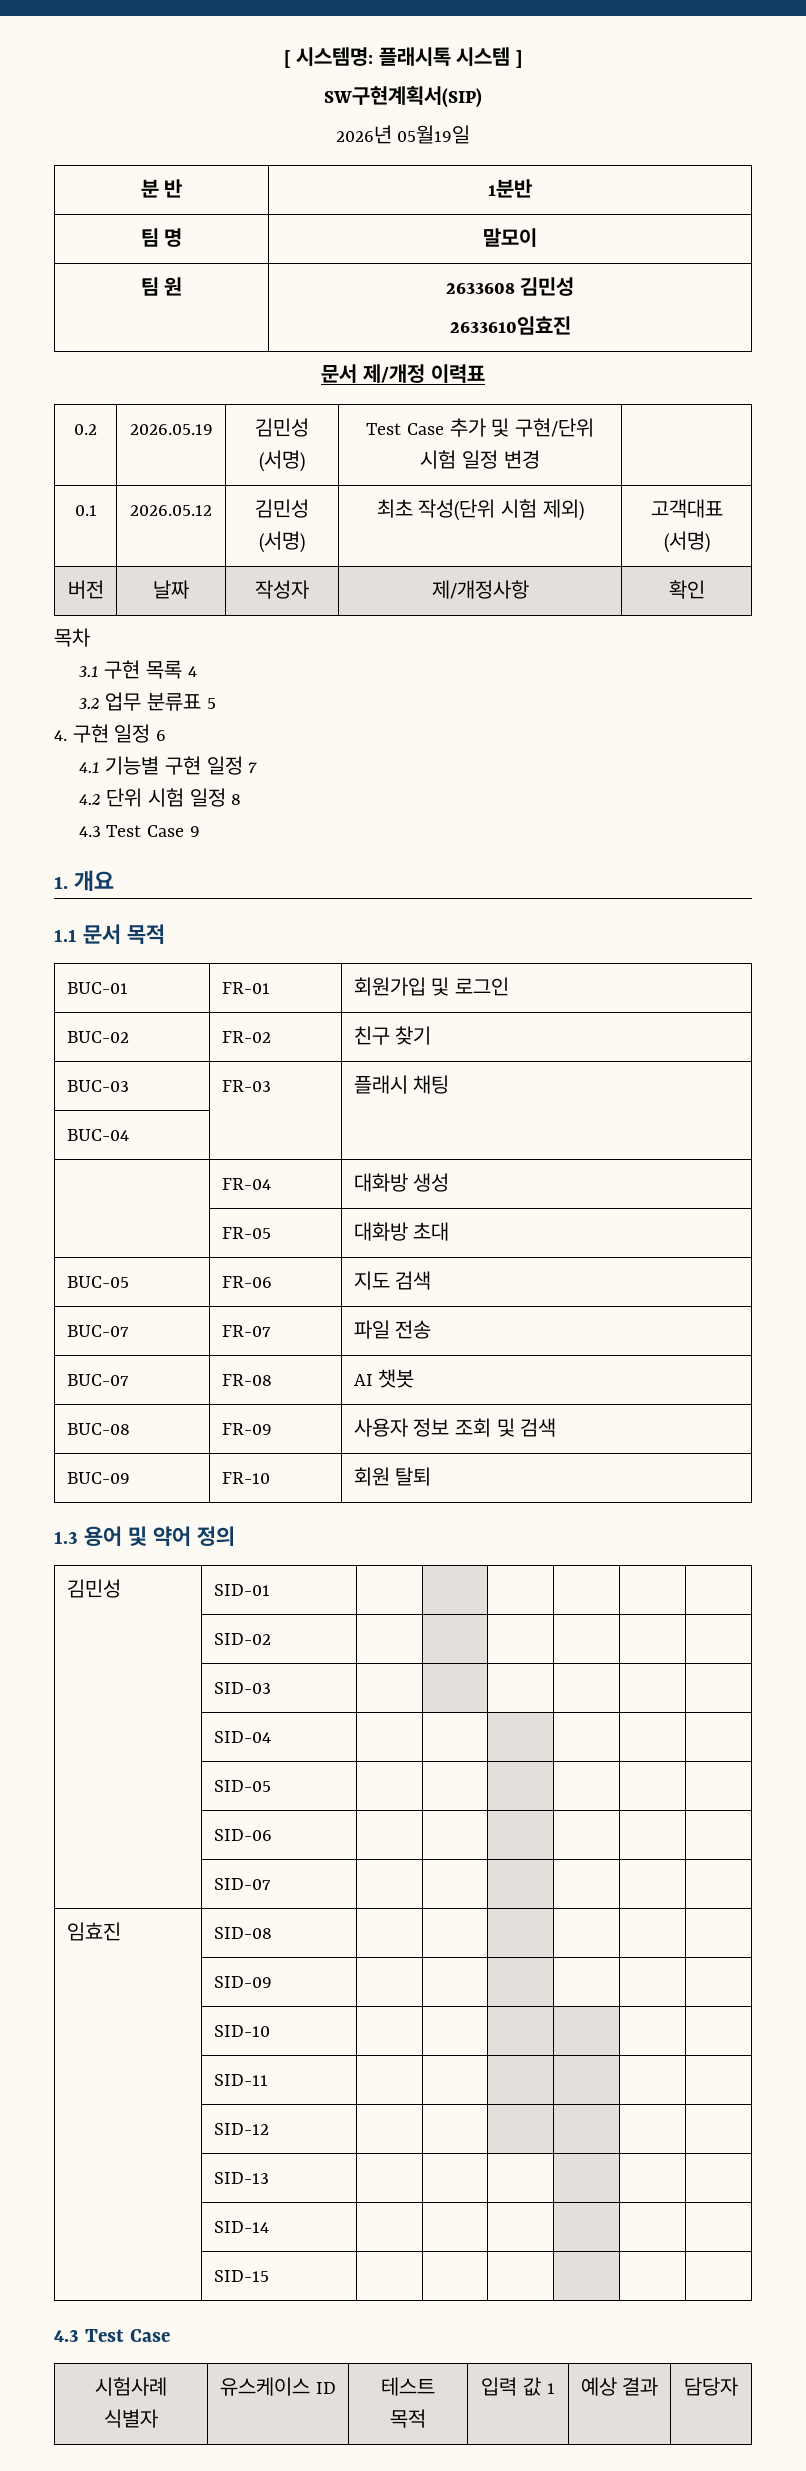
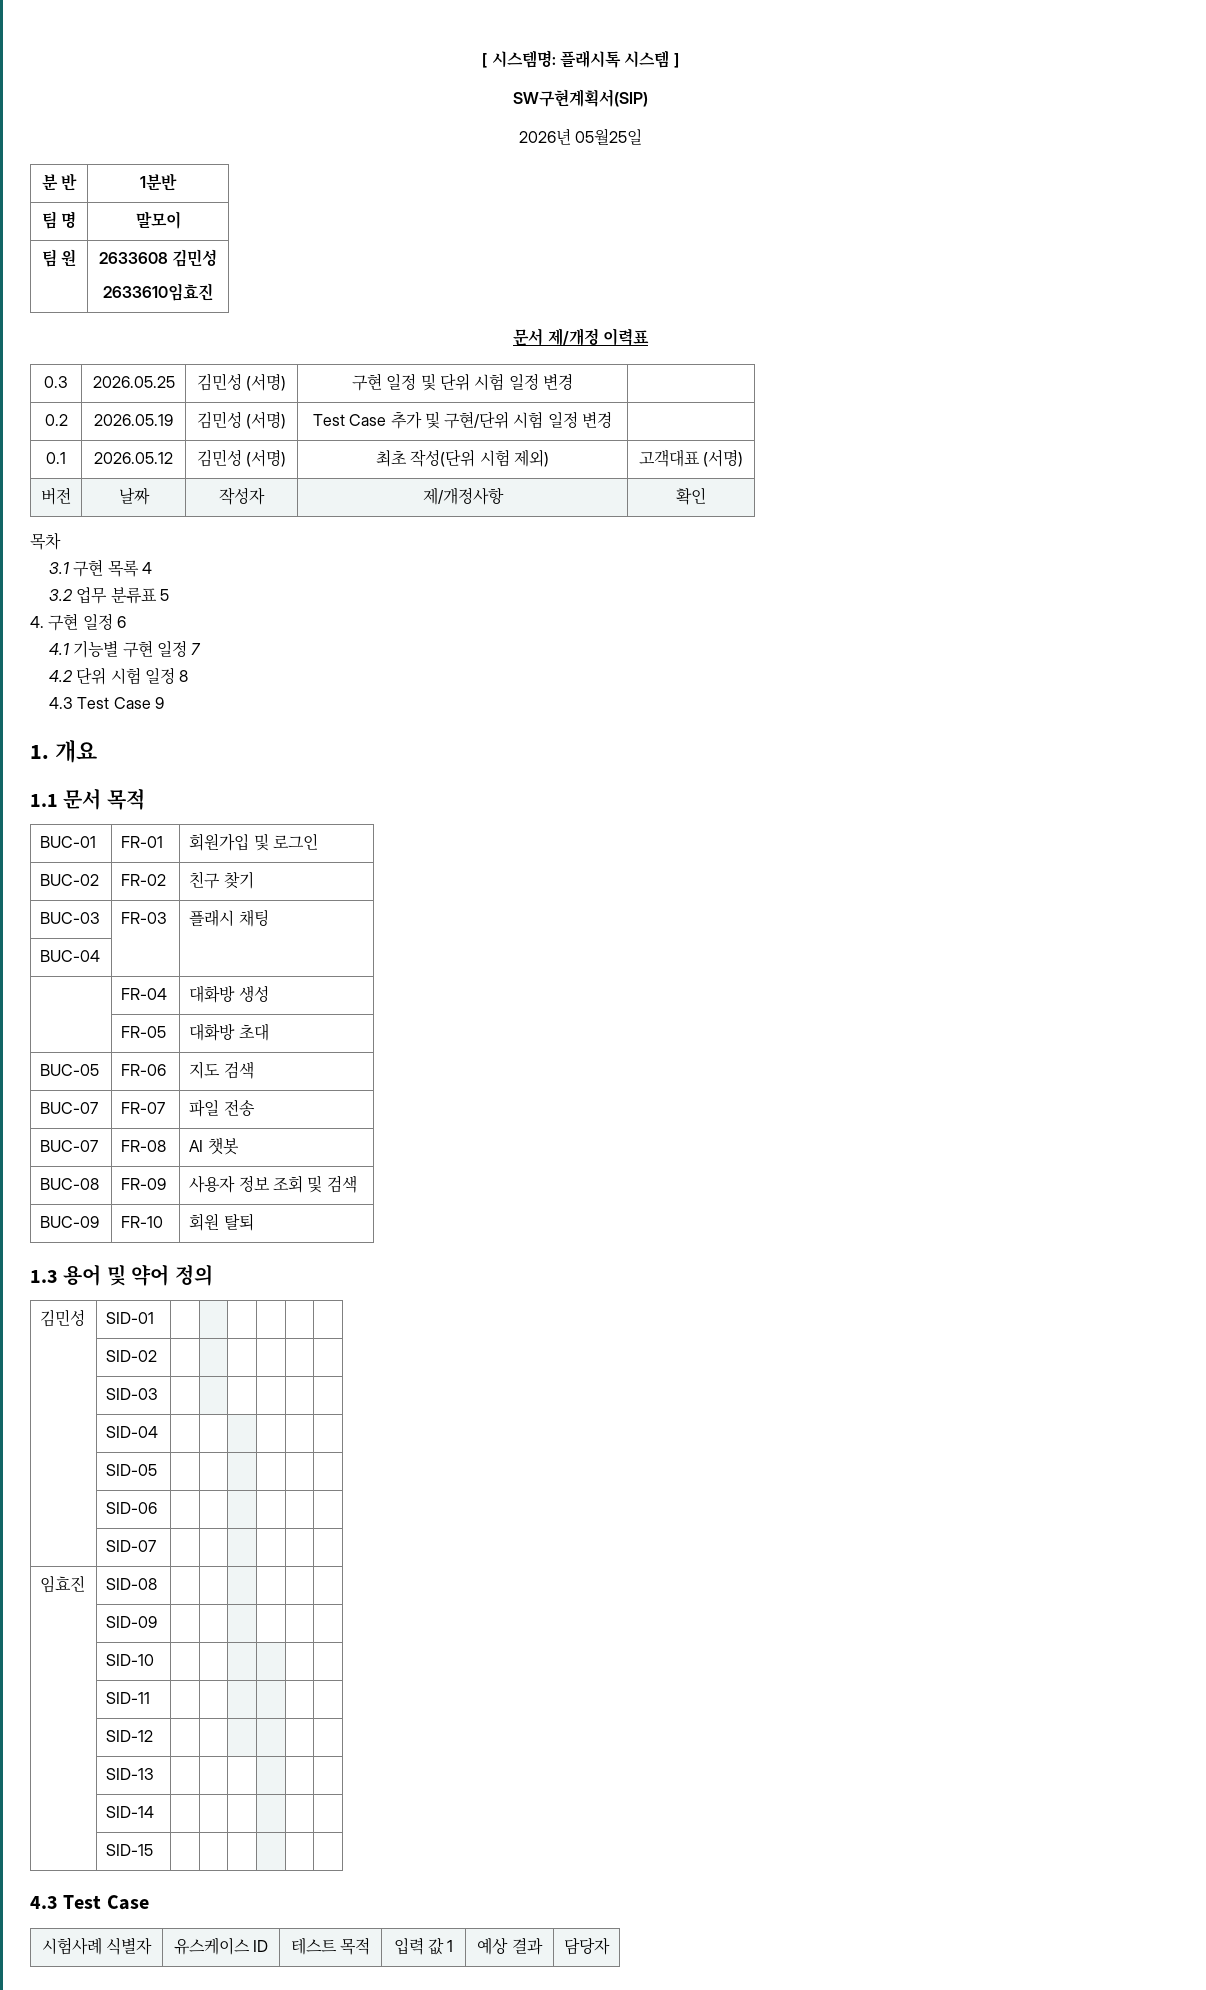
[397,125,471,144] 05월19일 -> [575,128,643,145] 05월25일
(485, 373) none -> [44,376,68,388] [92,376,175,388] [196,373,287,391] [352,373,573,391] // 0.3 | 2026.05.25 | 김민성 (서명) | 구현 일정 및 단위 시험 일정 변경 |

